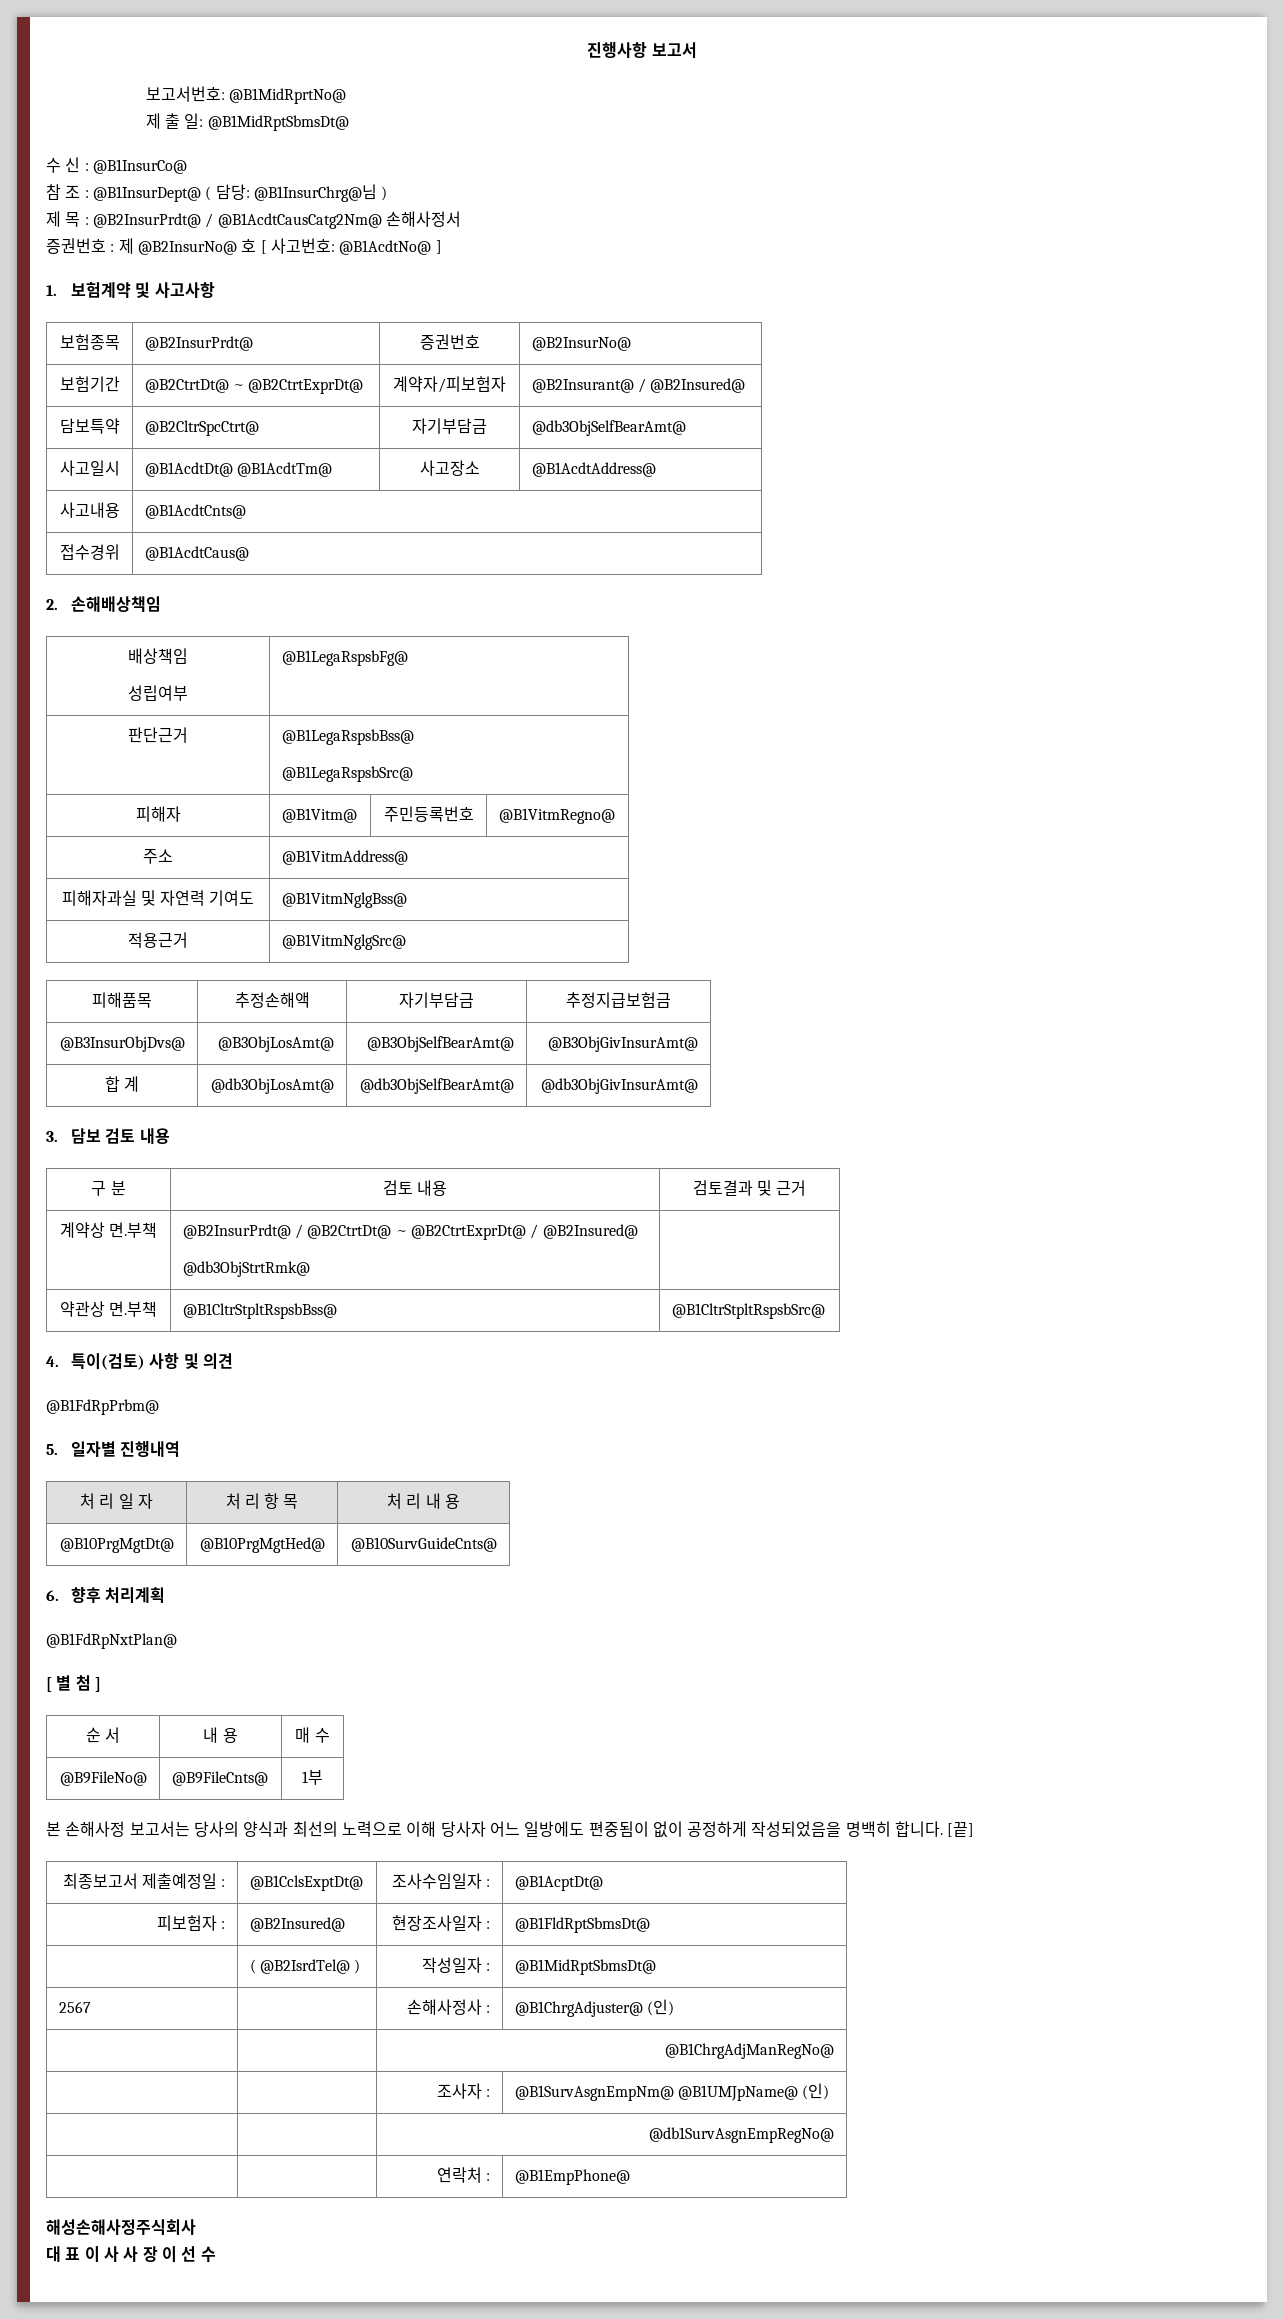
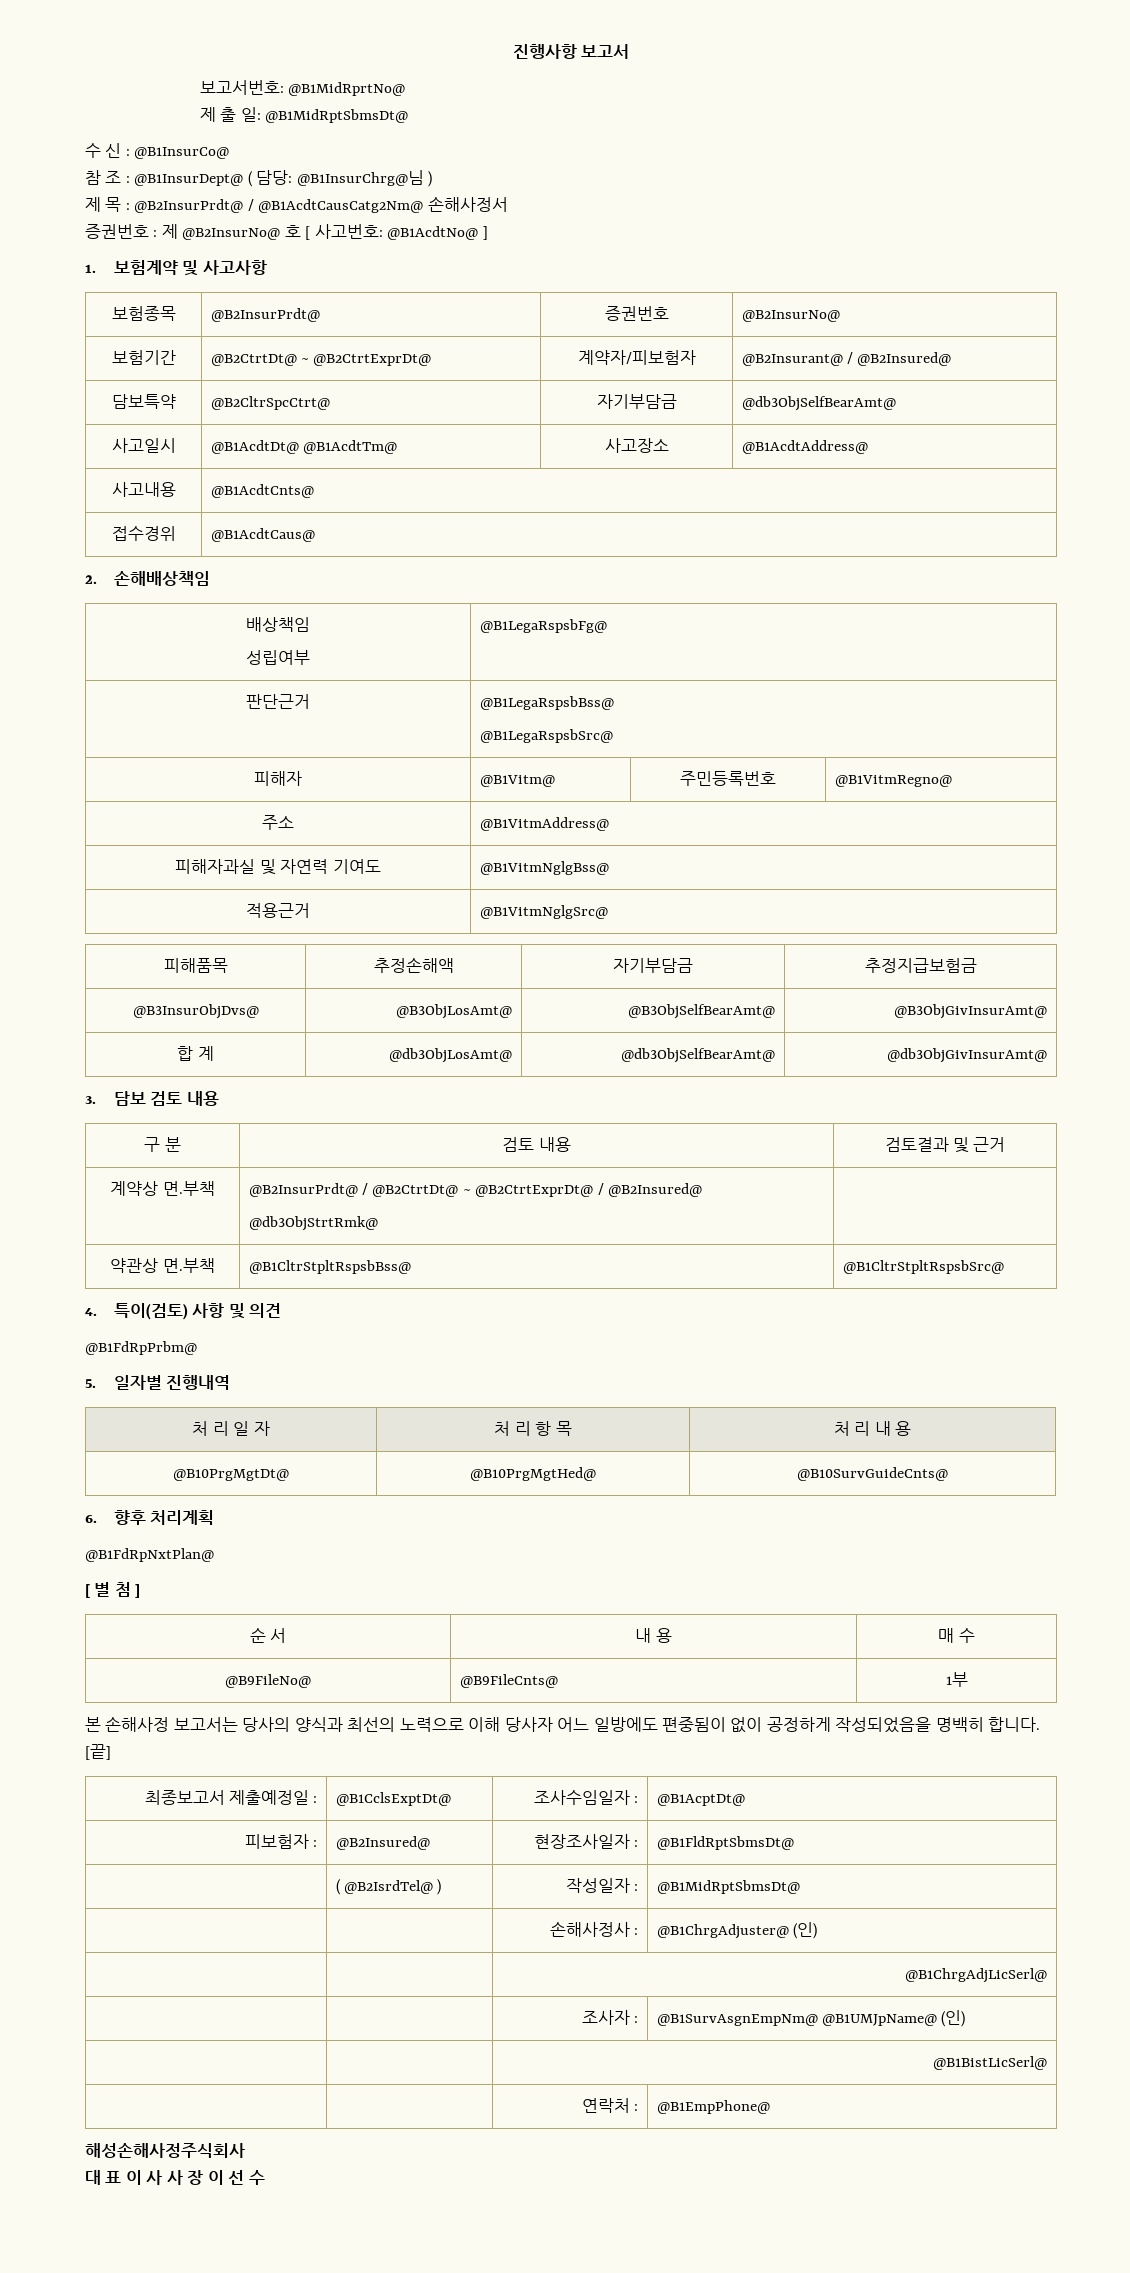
[58,2001,91,2013] 2567 -> (800, 1887) none
[665,2043,835,2059] @B1ChrgAdjManRegNo@ -> [905,1968,1048,1983] @B1ChrgAdjLicSerl@
[649,2127,835,2143] @db1SurvAsgnEmpRegNo@ -> [933,2056,1048,2070] @B1BistLicSerl@

